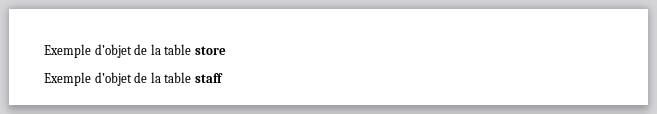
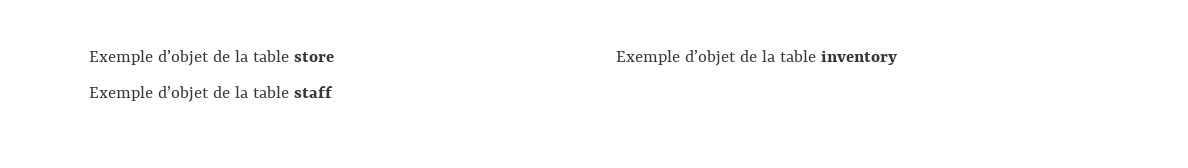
(223, 78) none -> [616,50,897,66] // Exemple d’objet de la table inventory

